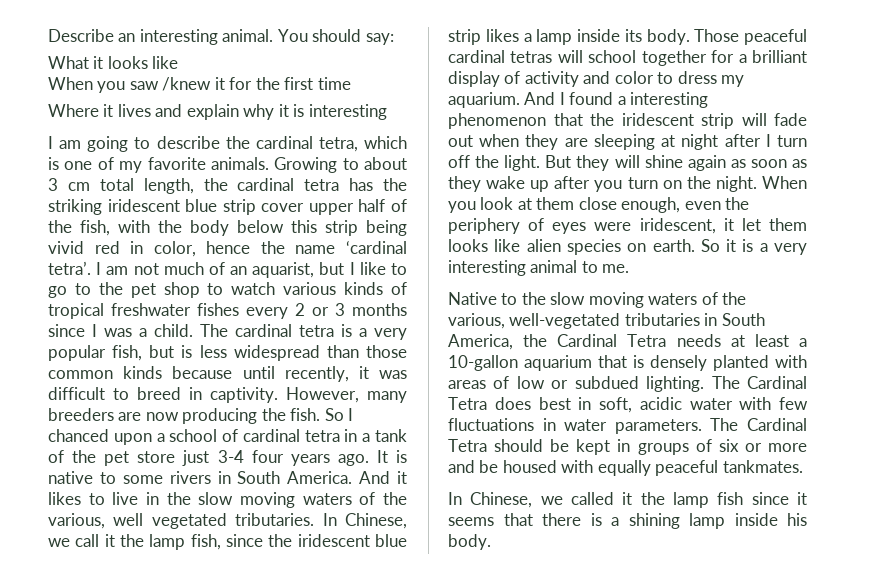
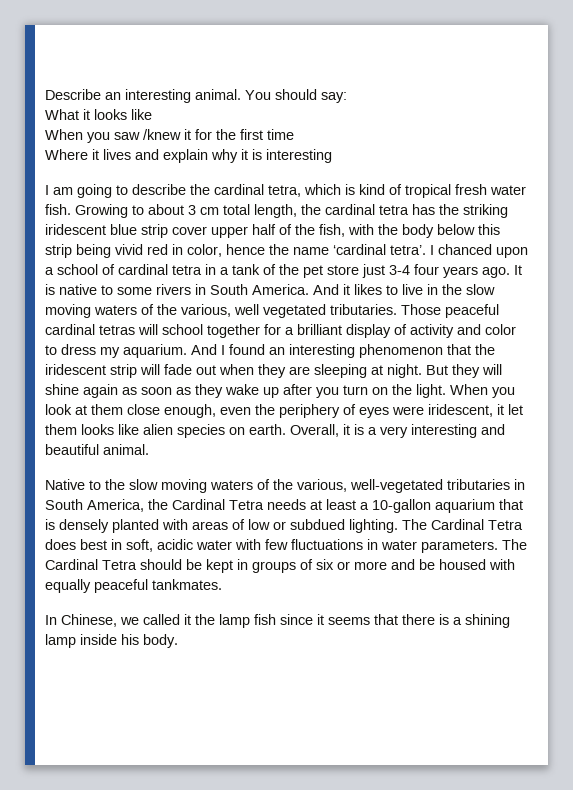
[64,157,269,173] one of my favorite animals. -> [359,184,526,198] [45,204,71,215] kind of tropical fresh water fish.
[106,262,408,278] [48,282,408,298] [48,303,407,319] [48,324,407,340] [48,345,407,361] [48,366,407,382] [48,387,407,403] [48,408,354,424] am not much of an aquarist, but I like to go to the pet shop to watch various kinds of tropical freshwater fishes every 2 or 3 months since I was a child. The cardinal tetra is a very popular fish, but is less widespread than those common kinds because until recently, it was difficult to breed in captivity. However, many breeders are now producing the fish. So I -> (434, 250) none
[322,513,407,529] [48,534,408,550] [448,29,690,45] In Chinese, we call it the lamp fish, since the iridescent blue strip likes a lamp inside its body. -> (397, 309) none
[617,96,626,105] a -> [269,347,285,355] an
[681,134,807,150] [448,155,541,171] night after I turn off the light. -> [387,364,422,378] night.
[715,176,757,192] night. -> [416,384,446,398] light.
[700,239,720,252] So -> [290,424,339,437] Overall,
[530,260,630,273] animal to me. -> [481,424,505,435] [45,444,149,455] and beautiful animal.

